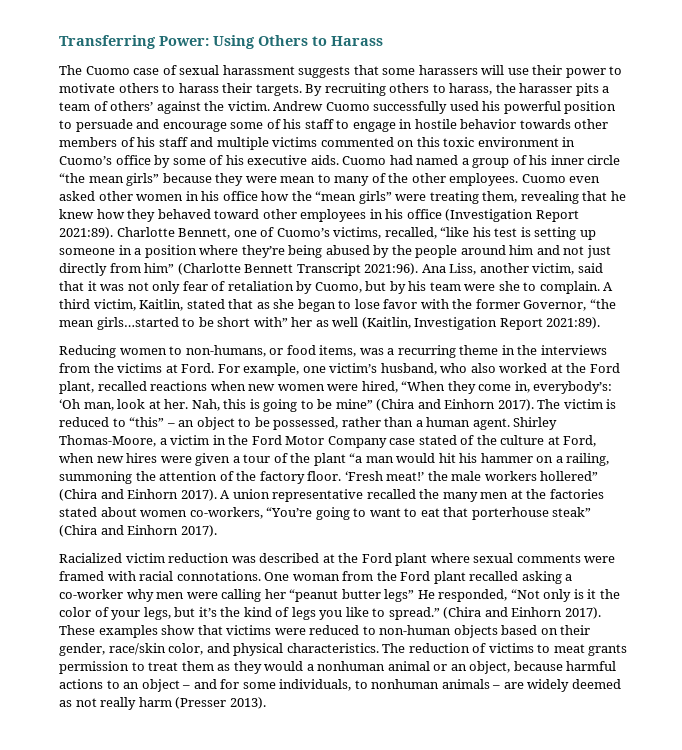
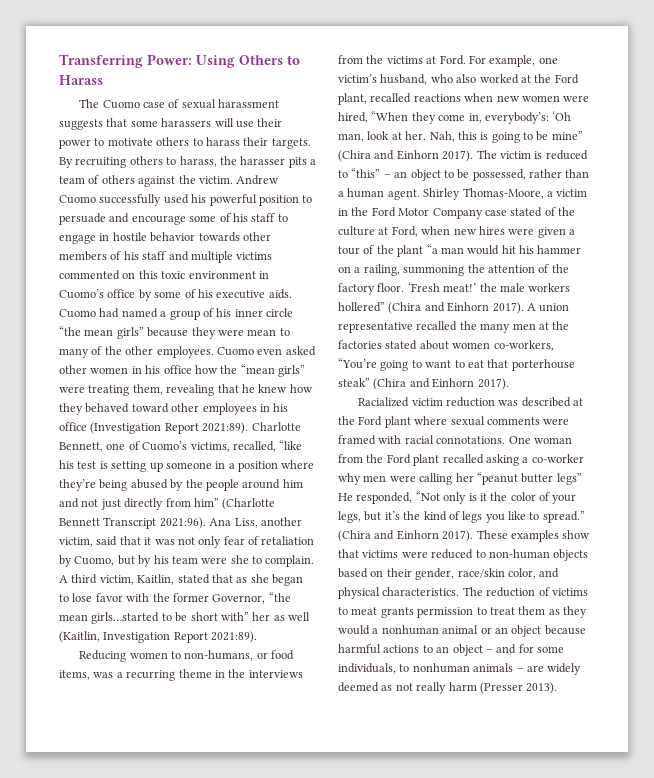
[110,101,154,111] others’ -> [101,175,135,184] others
[469,661,511,674] object, -> [511,625,542,637] object

